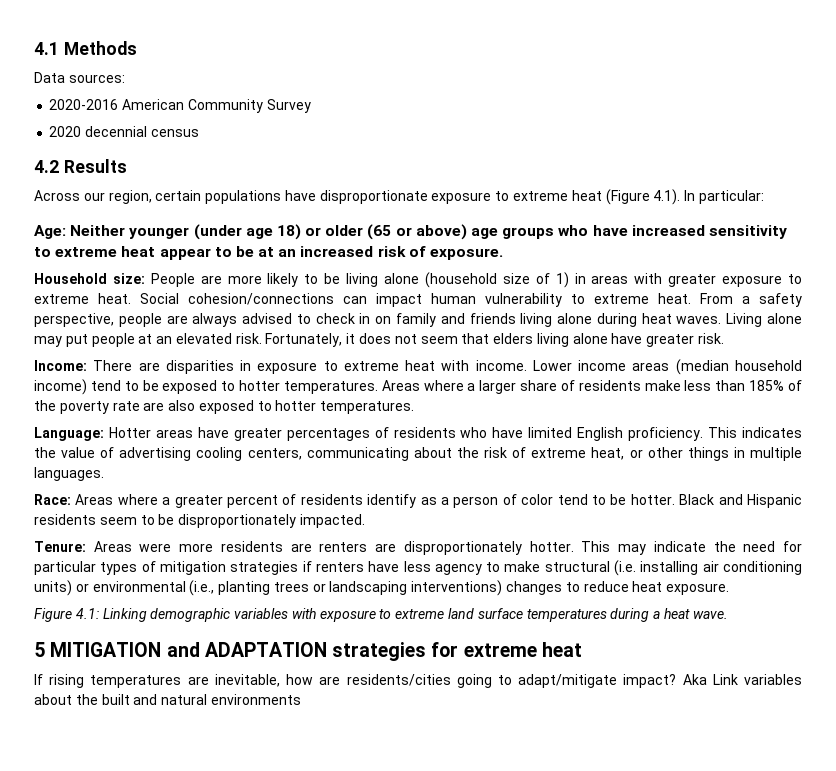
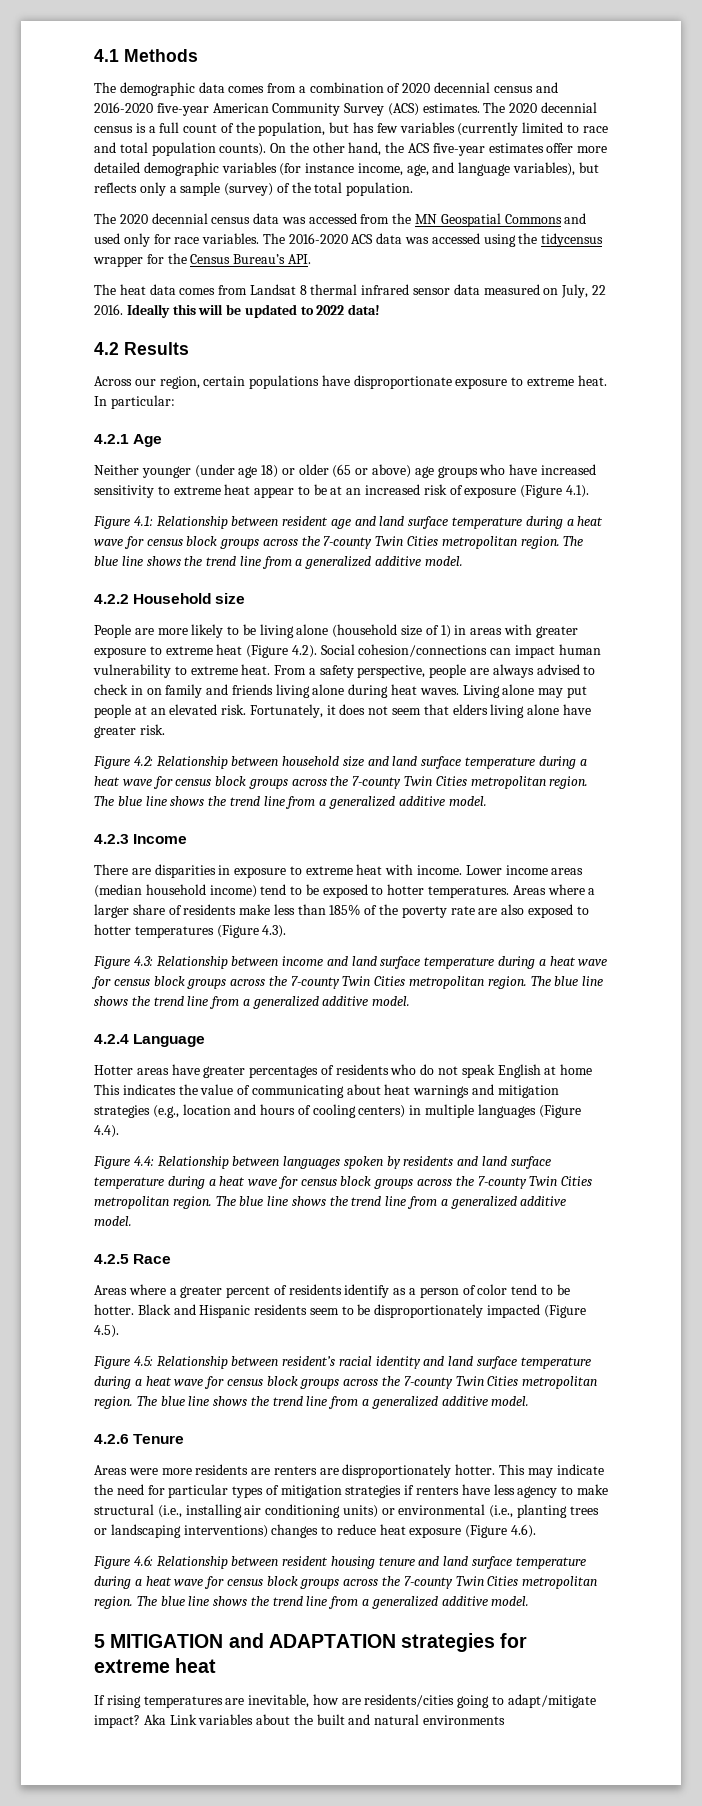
[34,72,125,83] [49,99,119,110] Data sources: // 2020-2016 -> [94,82,558,96] [94,102,209,116] The demographic data comes from a combination of 2020 decennial census and 2016-2020 five-year
[49,126,199,137] // 2020 decennial census -> [387,102,598,116] [94,122,608,136] [94,142,608,156] [94,162,599,176] [94,182,414,196] [94,213,587,227] [94,233,604,247] [93,253,311,267] [94,284,606,298] [94,304,381,318] (ACS) estimates. The 2020 decennial census is a full count of the population, but has few variables (currently limited to race and total population counts). On the other hand, the ACS five-year estimates offer more detailed demographic variables (for instance income, age, and language variables), but reflects only a sample (survey) of the total population. // The 2020 decennial census data was accessed from the MN Geospatial Commons and used only for race variables. The 2016-2020 ACS data was accessed using the tidycensus wrapper for the Census Bureau’s API. // The heat data comes from Landsat 8 thermal infrared sensor data measured on July, 22 2016. Ideally this will be updated to 2022 data!
[571,189,681,205] heat (Figure 4.1). -> [577,375,607,386] heat.
[34,225,66,239] Age: -> [94,434,163,447] 4.2.1 Age //
[430,248,504,260] [34,273,145,284] exposure. // Household size: -> [464,485,589,498] [93,516,604,529] [94,536,584,549] [94,556,463,569] [94,593,246,604] exposure (Figure 4.1). // Figure 4.1: Relationship between resident age and land surface temperature during a heat wave for census block groups across the 7-county Twin Cities metropolitan region. The blue line shows the trend line from a generalized additive model. // 4.2.2 Household size //
[98,293,131,304] heat. -> [216,644,317,658] heat (Figure 4.2).
[34,360,87,371] Income: -> [93,756,587,769] [94,776,589,789] [94,796,487,809] [94,834,188,844] Figure 4.2: Relationship between household size and land surface temperature during a heat wave for census block groups across the 7-county Twin Cities metropolitan region. The blue line shows the trend line from a generalized additive model. // 4.2.3 Income //
[320,401,415,414] [34,427,104,441] temperatures. // Language: -> [134,925,287,938] [93,956,608,969] [91,976,604,989] [94,996,411,1009] [94,1034,206,1047] temperatures (Figure 4.3). // Figure 4.3: Relationship between income and land surface temperature during a heat wave for census block groups across the 7-county Twin Cities metropolitan region. The blue line shows the trend line from a generalized additive model. // 4.2.4 Language //
[492,427,704,441] have limited English proficiency. -> [420,1064,593,1078] do not speak English at home
[119,447,803,461] [34,467,104,481] [34,494,71,505] advertising cooling centers, communicating about the risk of extreme heat, or other things in multiple languages. // Race: -> [251,1084,559,1098] [94,1104,581,1118] [94,1125,119,1138] [93,1156,551,1169] [94,1176,593,1189] [94,1196,567,1209] [94,1216,132,1226] [94,1254,172,1264] communicating about heat warnings and mitigation strategies (e.g., location and hours of cooling centers) in multiple languages (Figure 4.4). // Figure 4.4: Relationship between languages spoken by residents and land surface temperature during a heat wave for census block groups across the 7-county Twin Cities metropolitan region. The blue line shows the trend line from a generalized additive model. // 4.2.5 Race //
[299,514,365,528] [34,541,86,552] impacted. // Tenure: -> [487,1304,586,1318] [94,1325,119,1338] [93,1356,591,1369] [94,1376,598,1389] [94,1396,530,1409] [94,1434,185,1444] impacted (Figure 4.5). // Figure 4.5: Relationship between resident’s racial identity and land surface temperature during a heat wave for census block groups across the 7-county Twin Cities metropolitan region. The blue line shows the trend line from a generalized additive model. // 4.2.6 Tenure //
[614,560,637,576] (i.e. -> [157,1505,182,1518] (i.e.,
[666,583,730,595] [34,608,728,622] exposure. // Figure 4.1: Linking demographic variables with exposure to extreme land surface temperatures during a heat wave. -> [409,1524,537,1538] [93,1555,586,1569] [94,1576,598,1589] [94,1596,530,1609] exposure (Figure 4.6). // Figure 4.6: Relationship between resident housing tenure and land surface temperature during a heat wave for census block groups across the 7-county Twin Cities metropolitan region. The blue line shows the trend line from a generalized additive model.

